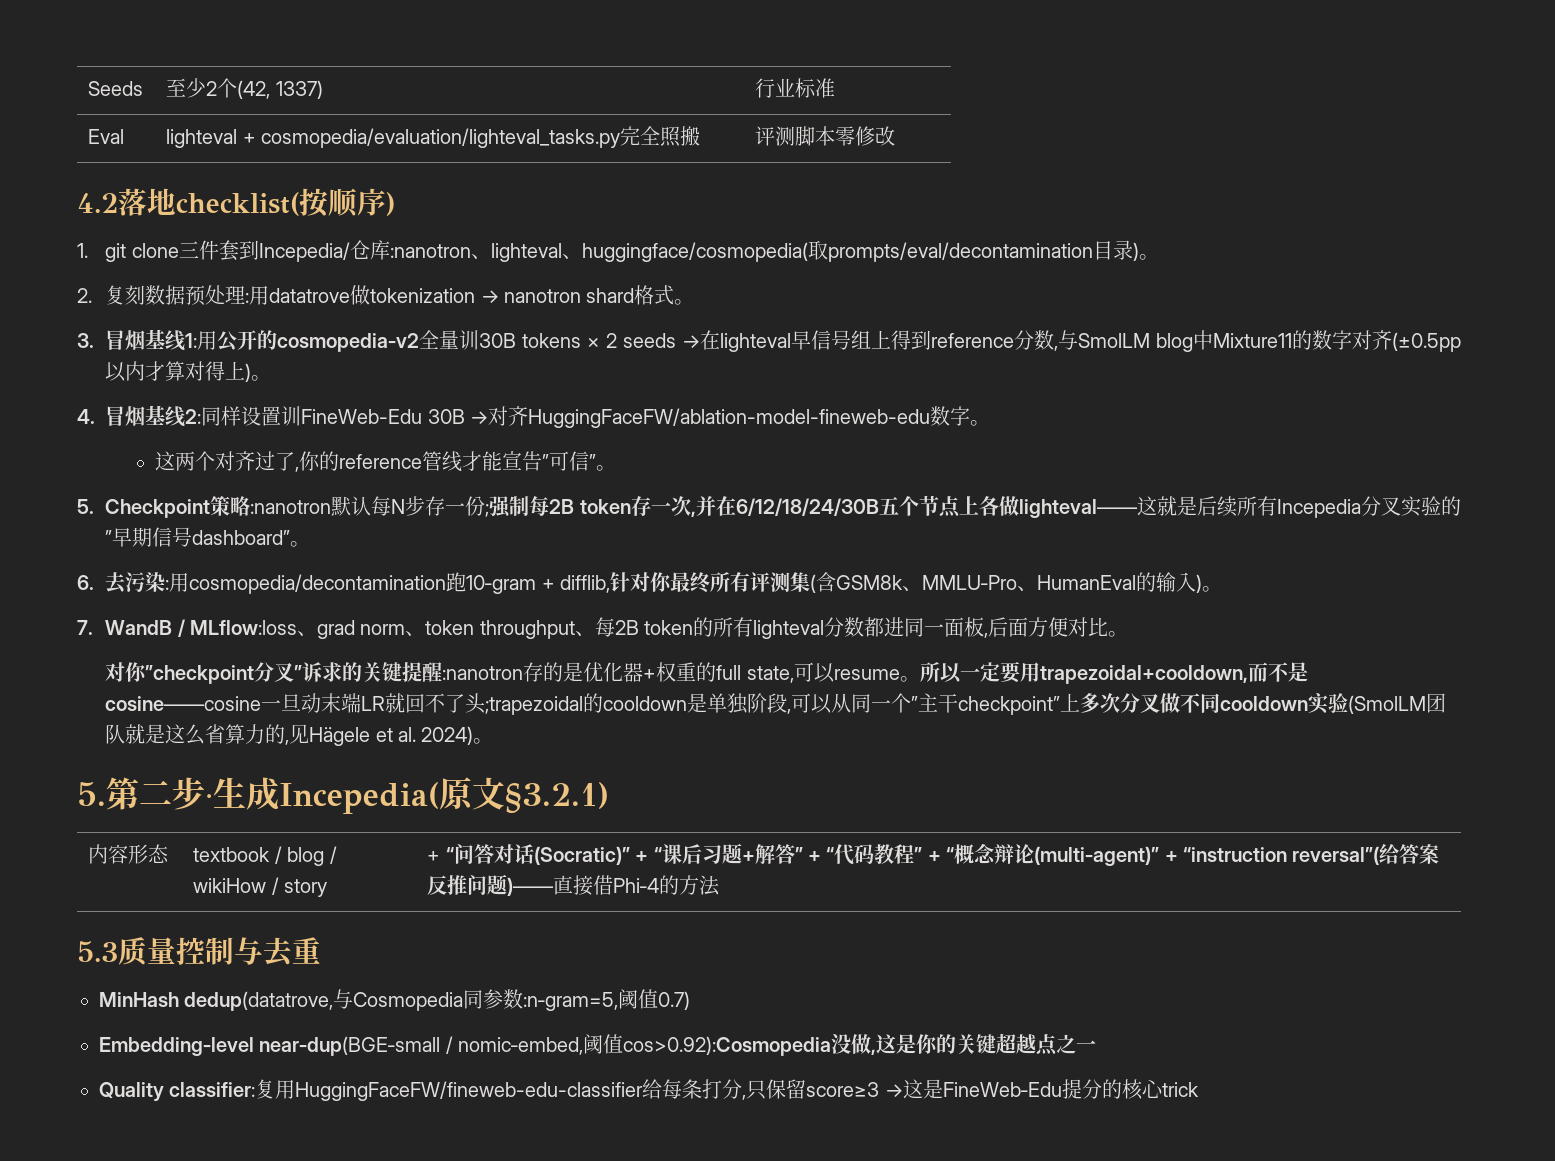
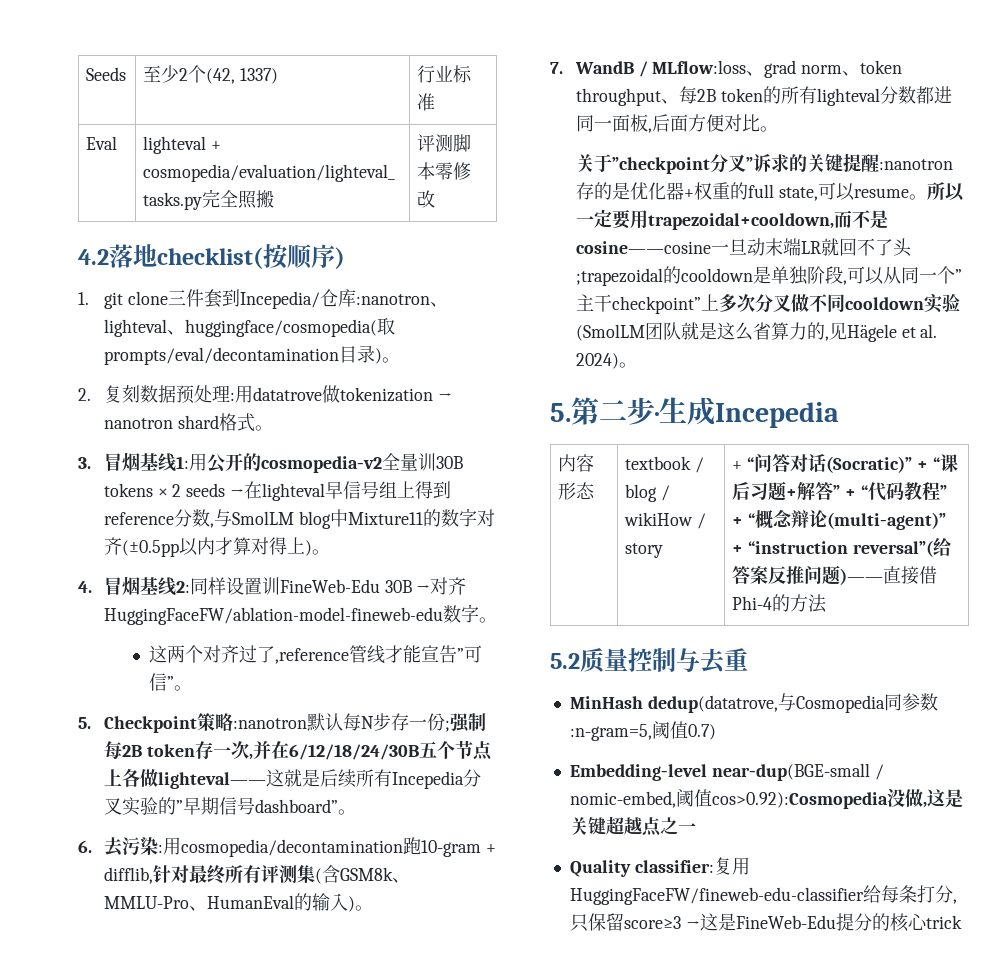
[295,451,423,472] ,你的reference -> [275,648,350,664] ,reference
[649,572,672,592] 你 -> (189, 874) none
[105,662,148,682] 对你 -> [575,154,612,173] 关于
[279,777,609,814] Incepedia(原文§3.2.1) -> [715,402,839,428] Incepedia
[77,941,118,962] 5.3 -> [550,653,580,669] 5.2
[916,1034,957,1054] 你的 -> (963, 798) none

